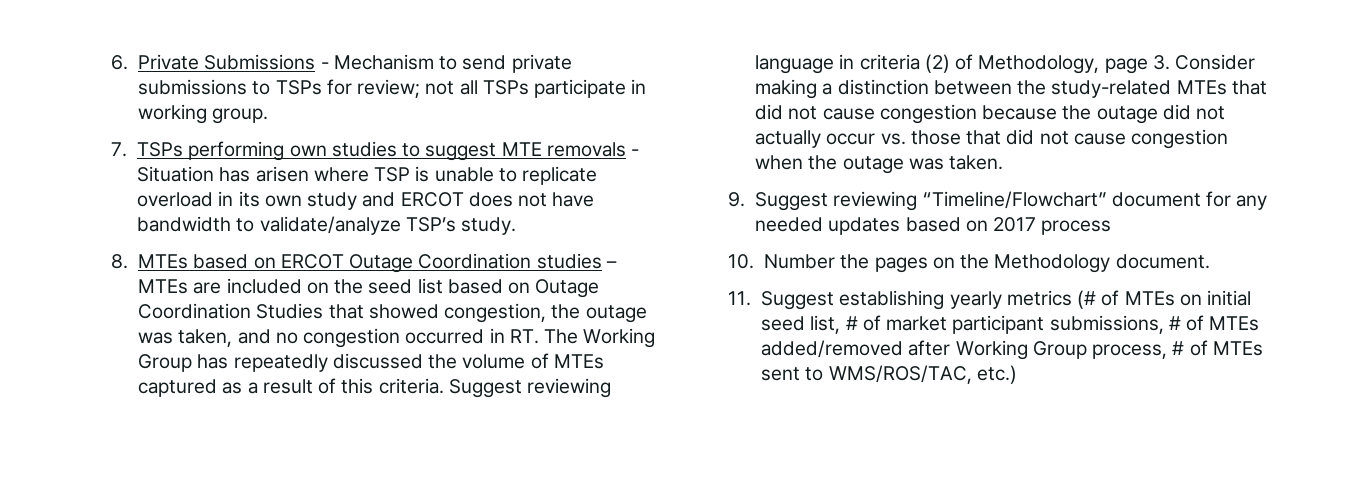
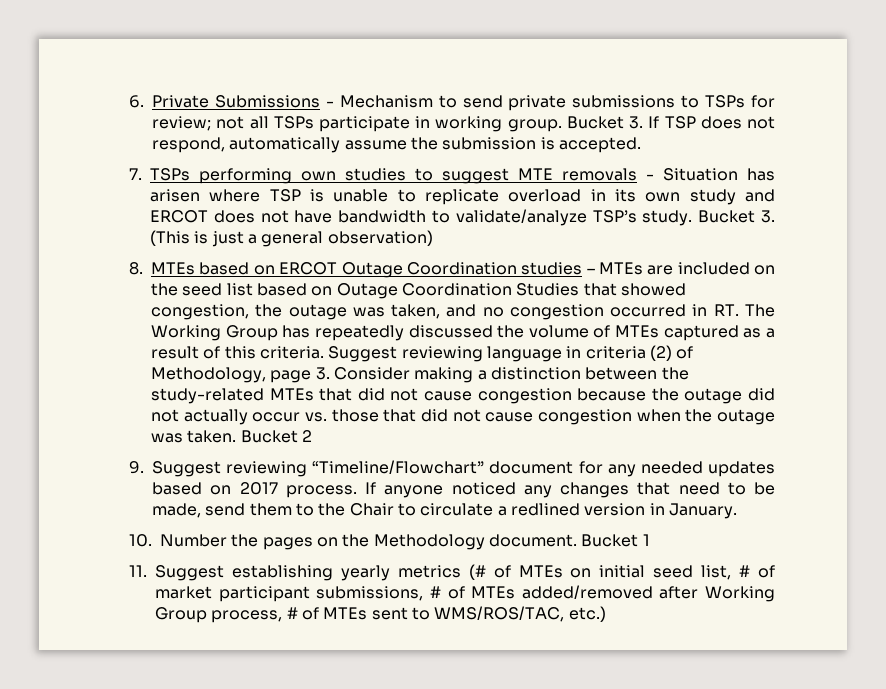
(269, 116) none -> [566,116,776,129] [152,137,642,153] Bucket 3. If TSP does not respond, automatically assume the submission is accepted.
(517, 226) none -> [698,210,776,223] [150,230,433,247] Bucket 3. (This is just a general observation)
(1004, 162) none -> [240,430,313,443] Bucket 2
[1041,220,1112,235] process -> [285,482,775,498] [152,503,737,519] process. If anyone noticed any changes that need to be made, send them to the Chair to circulate a redlined version in January.
(1210, 261) none -> [581,534,650,547] Bucket 1

